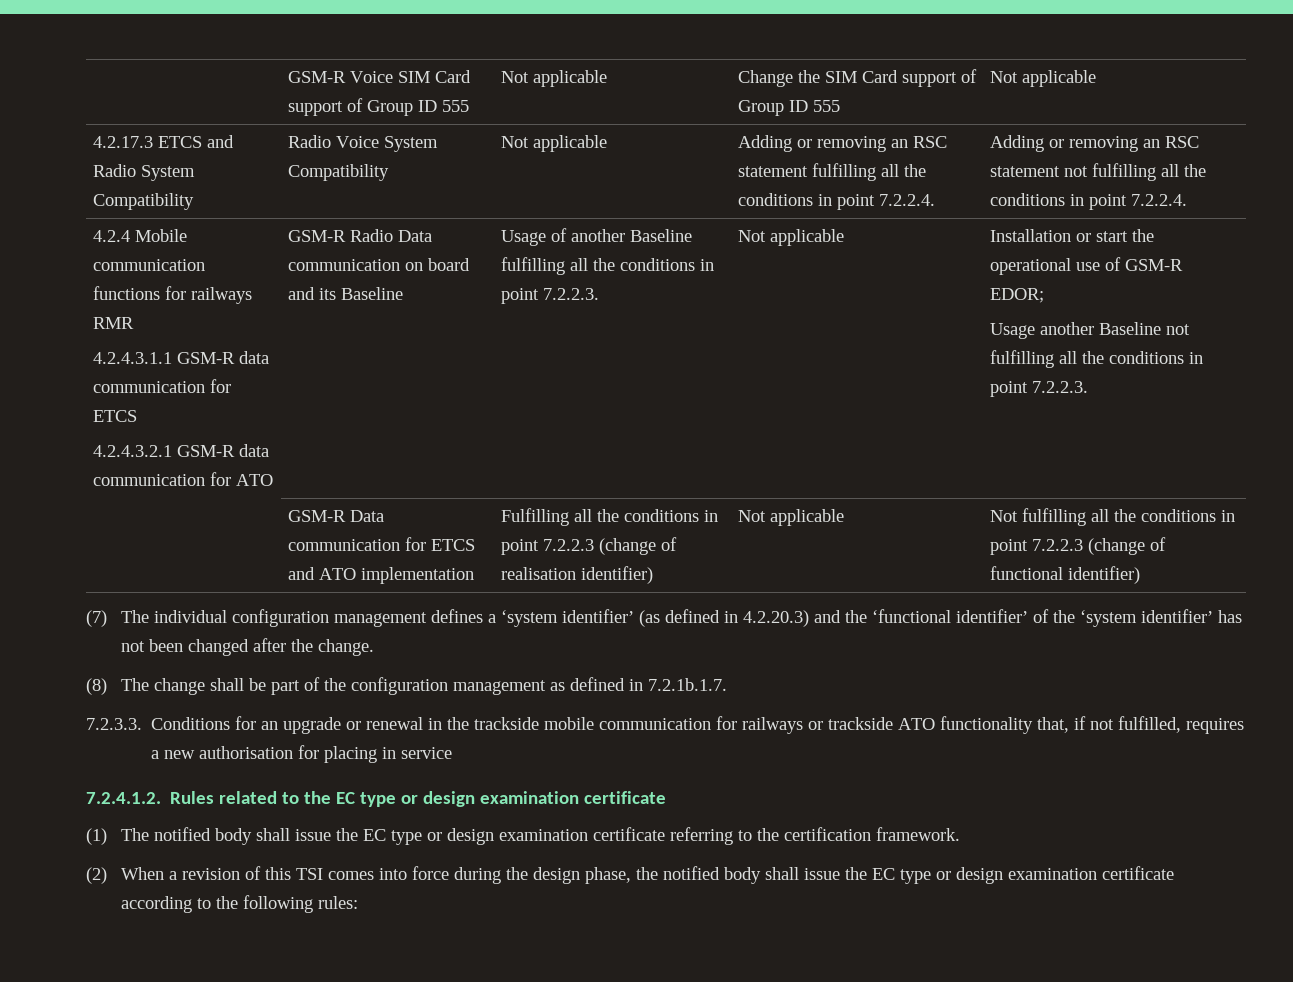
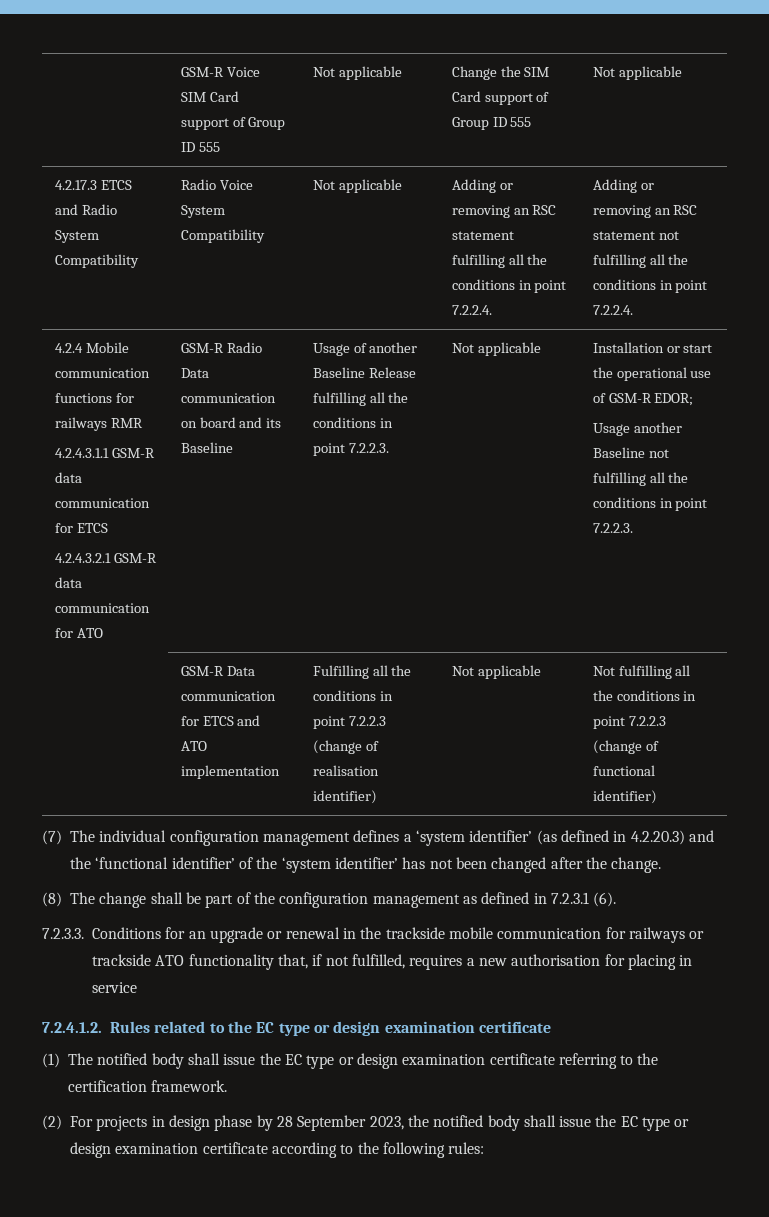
(693, 235) none -> [368,367,416,378] Release
[648,678,728,691] 7.2.1b.1.7. -> [550,892,617,907] 7.2.3.1 (6).
[121,866,632,884] When a revision of this TSI comes into force during the design phase, -> [70,1115,404,1131] For projects in design phase by 28 September 2023,

